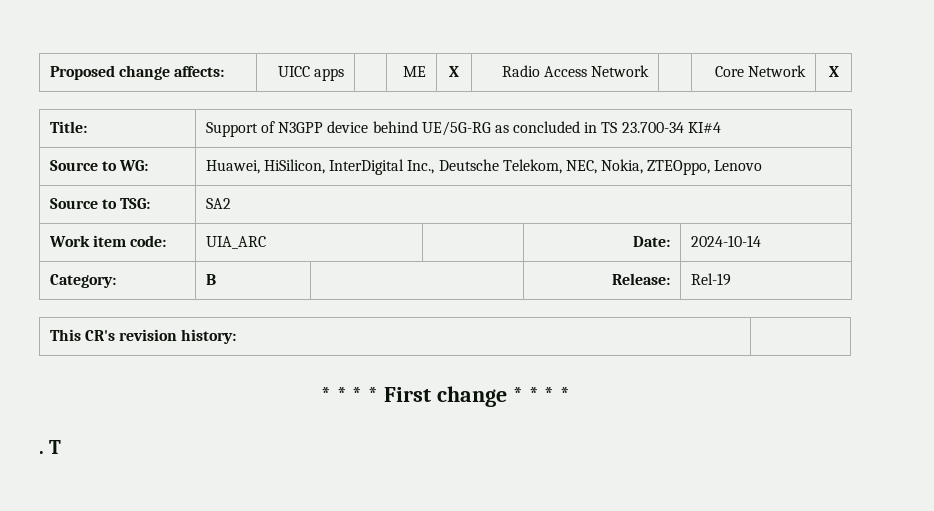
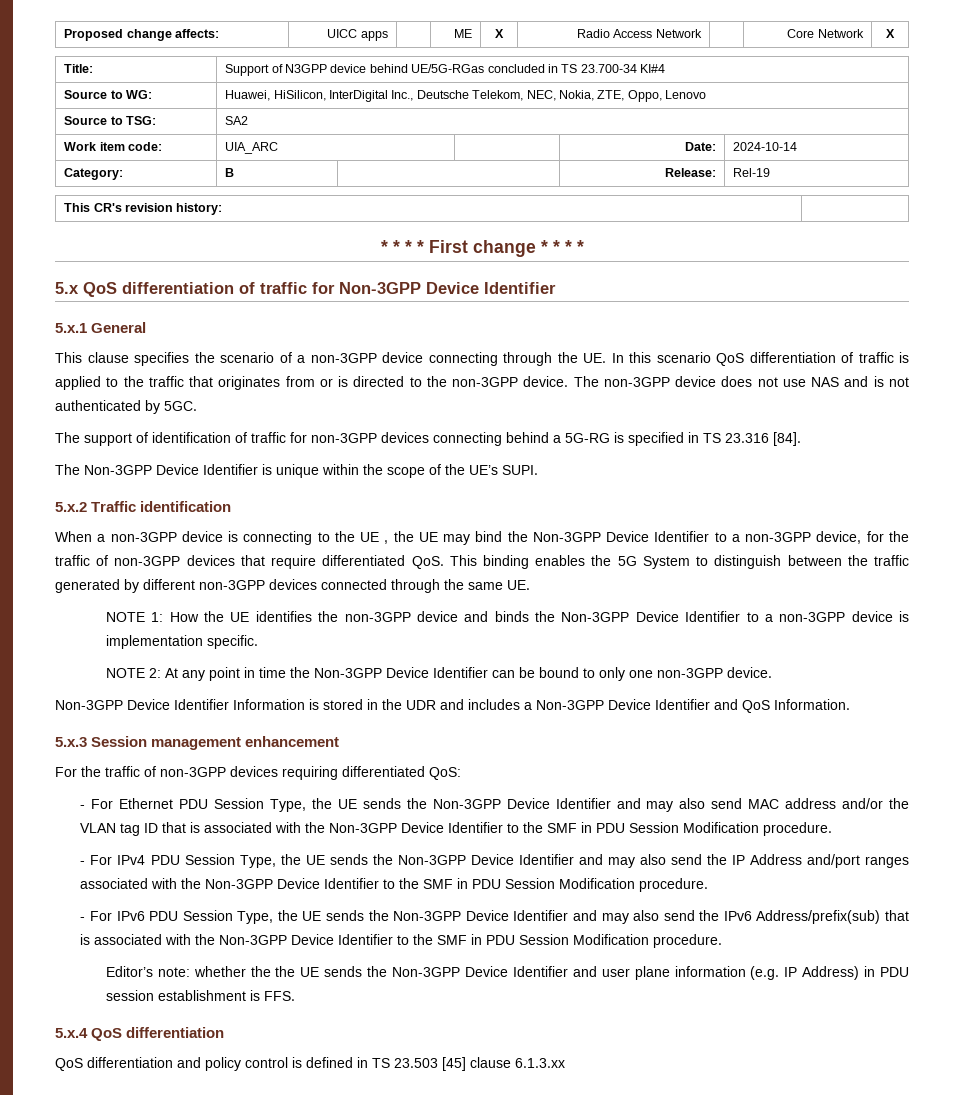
[421,121,509,136] UE/5G-RG as -> [411,64,485,73] UE/5G-RGas
[647,160,711,175] ZTEOppo, -> [597,90,662,102] ZTE, Oppo,
[39,440,62,454] . T -> [55,282,556,297] [55,322,147,333] [55,352,909,366] [55,376,909,390] [55,400,197,414] [55,432,801,446] [55,464,538,478] [55,501,232,512] [55,531,909,545] [55,555,909,569] [55,579,530,593] [105,611,909,622] [105,635,258,649] [105,667,772,681] [55,699,850,713] [55,736,340,750] [55,766,461,780] [80,798,909,812] [80,822,833,836] [80,854,910,868] [80,878,709,892] [80,910,909,924] [80,934,723,948] [105,966,909,980] [105,990,295,1001] [55,1027,225,1041] [55,1057,565,1071] 5.x QoS differentiation of traffic for Non-3GPP Device Identifier // 5.x.1 General // This clause specifies the scenario of a non-3GPP device connecting through the UE. In this scenario QoS differentiation of traffic is applied to the traffic that originates from or is directed to the non-3GPP device. The non-3GPP device does not use NAS and is not authenticated by 5GC. // The support of identification of traffic for non-3GPP devices connecting behind a 5G-RG is specified in TS 23.316 [84]. // The Non-3GPP Device Identifier is unique within the scope of the UE’s SUPI. // 5.x.2 Traffic identification // When a non-3GPP device is connecting to the UE , the UE may bind the Non-3GPP Device Identifier to a non-3GPP device, for the traffic of non-3GPP devices that require differentiated QoS. This binding enables the 5G System to distinguish between the traffic generated by different non-3GPP devices connected through the same UE. // NOTE 1: How the UE identifies the non-3GPP device and binds the Non-3GPP Device Identifier to a non-3GPP device is implementation specific. // NOTE 2: At any point in time the Non-3GPP Device Identifier can be bound to only one non-3GPP device. // Non-3GPP Device Identifier Information is stored in the UDR and includes a Non-3GPP Device Identifier and QoS Information. // 5.x.3 Session management enhancement // For the traffic of non-3GPP devices requiring differentiated QoS: // - For Ethernet PDU Session Type, the UE sends the Non-3GPP Device Identifier and may also send MAC address and/or the VLAN tag ID that is associated with the Non-3GPP Device Identifier to the SMF in PDU Session Modification procedure. // - For IPv4 PDU Session Type, the UE sends the Non-3GPP Device Identifier and may also send the IP Address and/port ranges associated with the Non-3GPP Device Identifier to the SMF in PDU Session Modification procedure. // - For IPv6 PDU Session Type, the UE sends the Non-3GPP Device Identifier and may also send the IPv6 Address/prefix(sub) that is associated with the Non-3GPP Device Identifier to the SMF in PDU Session Modification procedure. // Editor’s note: whether the the UE sends the Non-3GPP Device Identifier and user plane information (e.g. IP Address) in PDU session establishment is FFS. // 5.x.4 QoS differentiation // QoS differentiation and policy control is defined in TS 23.503 [45] clause 6.1.3.xx

